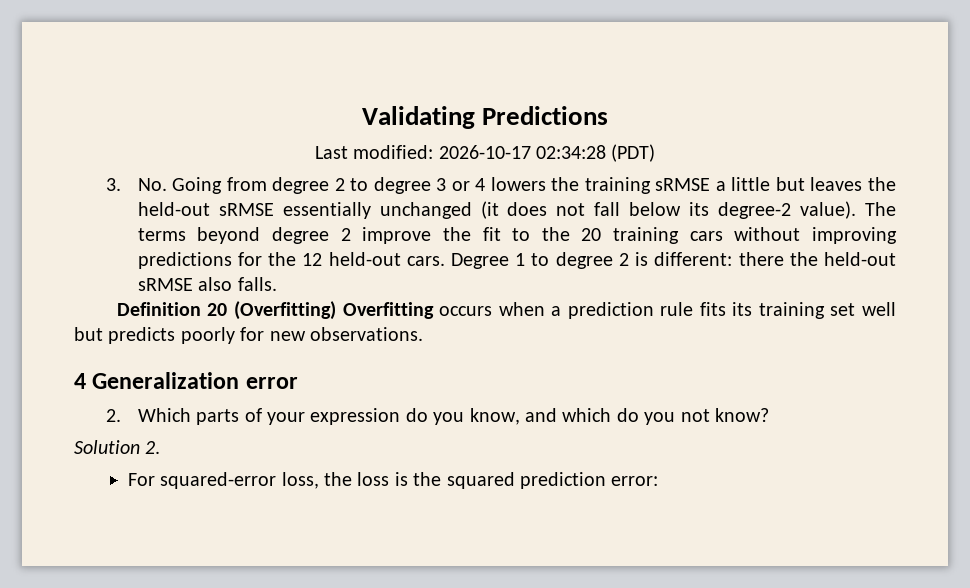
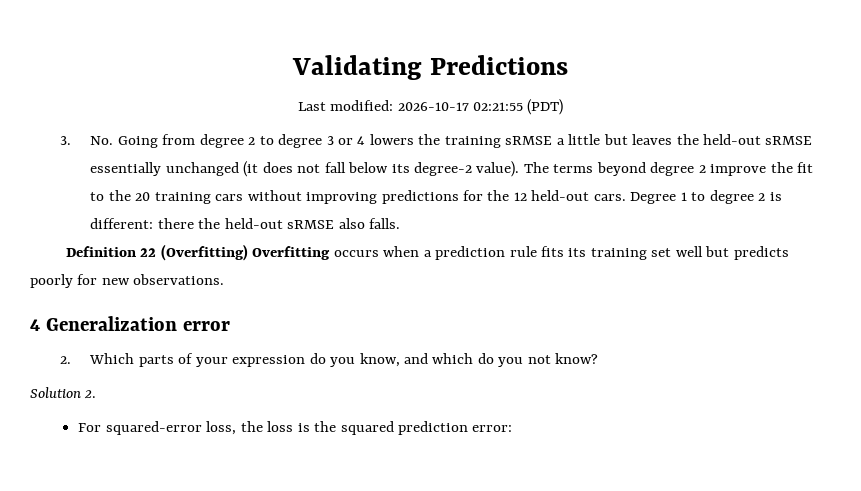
[535,145,606,159] 02:34:28 -> [472,102,523,111] 02:21:55
[207,303,228,316] 20 -> [140,248,157,257] 22

